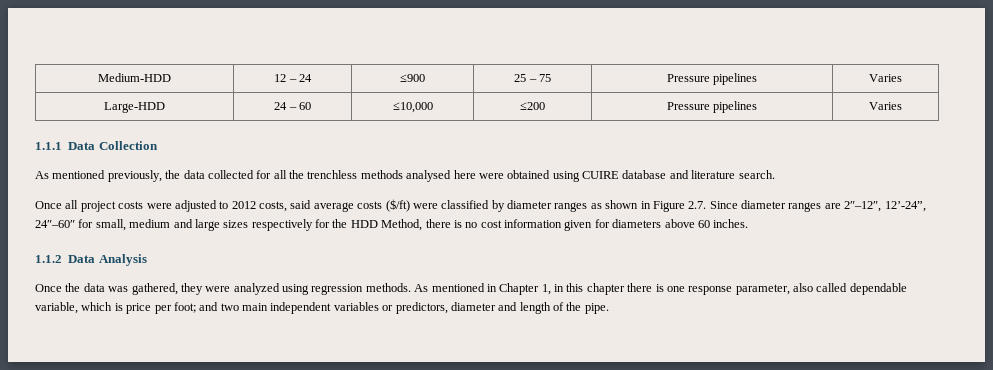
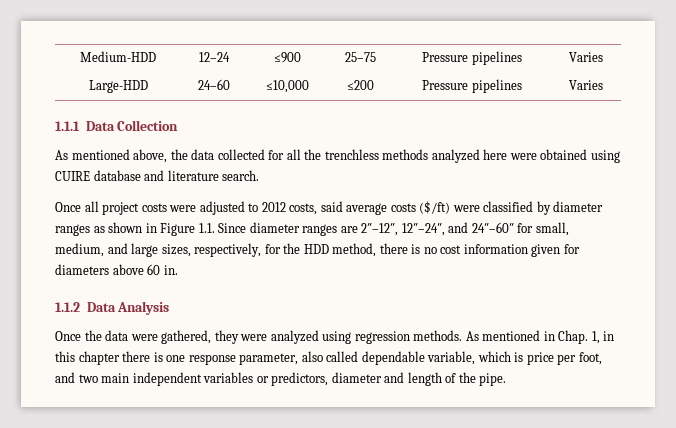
[274,74,312,82] [400,74,425,82] [514,74,551,82] 12 – 24 | ≤900 | 25 – 75 -> [198,52,230,62] [273,52,301,63] [344,52,376,62] 12–24 | ≤900 | 25–75
[274,102,311,110] 24 – 60 -> [197,79,230,90] 24–60
[107,170,162,182] previously, -> [133,149,168,163] above,
[406,170,452,182] analysed -> [431,149,480,163] analyzed
[688,201,707,209] 2.7. -> [198,223,215,233] 1.1.
[884,201,926,212] 12’-24”, -> [401,222,469,236] 12″–24″, and
[129,219,171,228] medium -> [55,243,104,257] medium,
[223,219,313,231] sizes respectively -> [161,243,262,257] sizes, respectively,
[381,219,423,231] Method, -> [332,243,377,257] method,
[713,219,749,228] inches. -> [163,265,178,275] in.
[108,286,129,292] was -> [130,334,158,341] were
[499,283,540,295] Chapter -> [558,330,589,344] Chap.
[173,302,196,313] foot; -> [578,352,602,365] foot,

